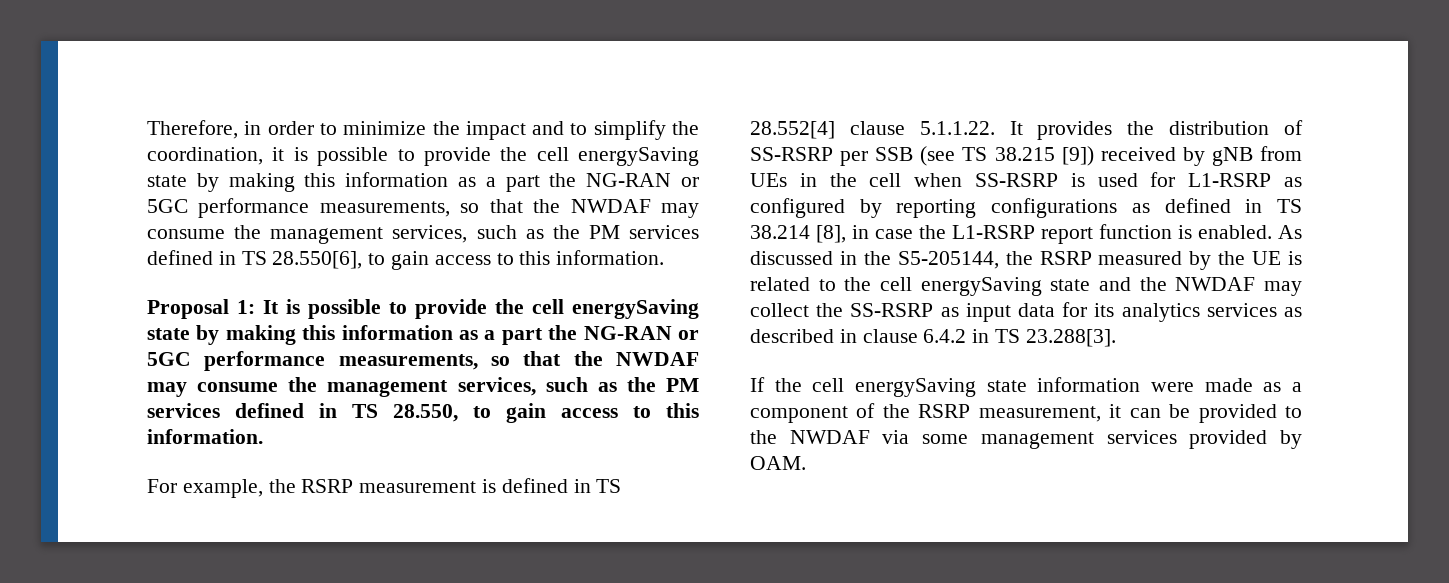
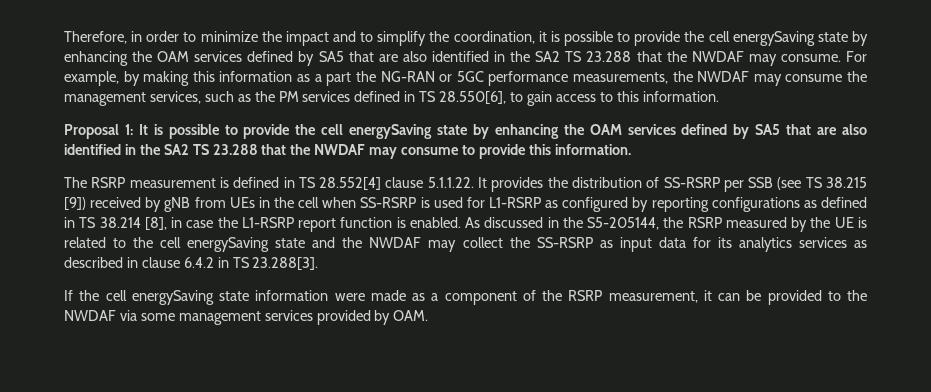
(219, 182) none -> [64,51,867,66] [64,71,140,86] enhancing the OAM services defined by SA5 that are also identified in the SA2 TS 23.288 that the NWDAF may consume. For example, by
[460,199,523,213] so that -> (668, 78) none
[225,325,699,345] [147,351,699,371] [147,377,699,397] [147,403,699,423] [147,429,263,444] [147,479,296,498] making this information as a part the NG-RAN or 5GC performance measurements, so that the NWDAF may consume the management services, such as the PM services defined in TS 28.550, to gain access to this information. // For example, the -> [494,124,868,139] [64,144,631,159] [64,177,87,188] enhancing the OAM services defined by SA5 that are also identified in the SA2 TS 23.288 that the NWDAF may consume to provide this information. // The

